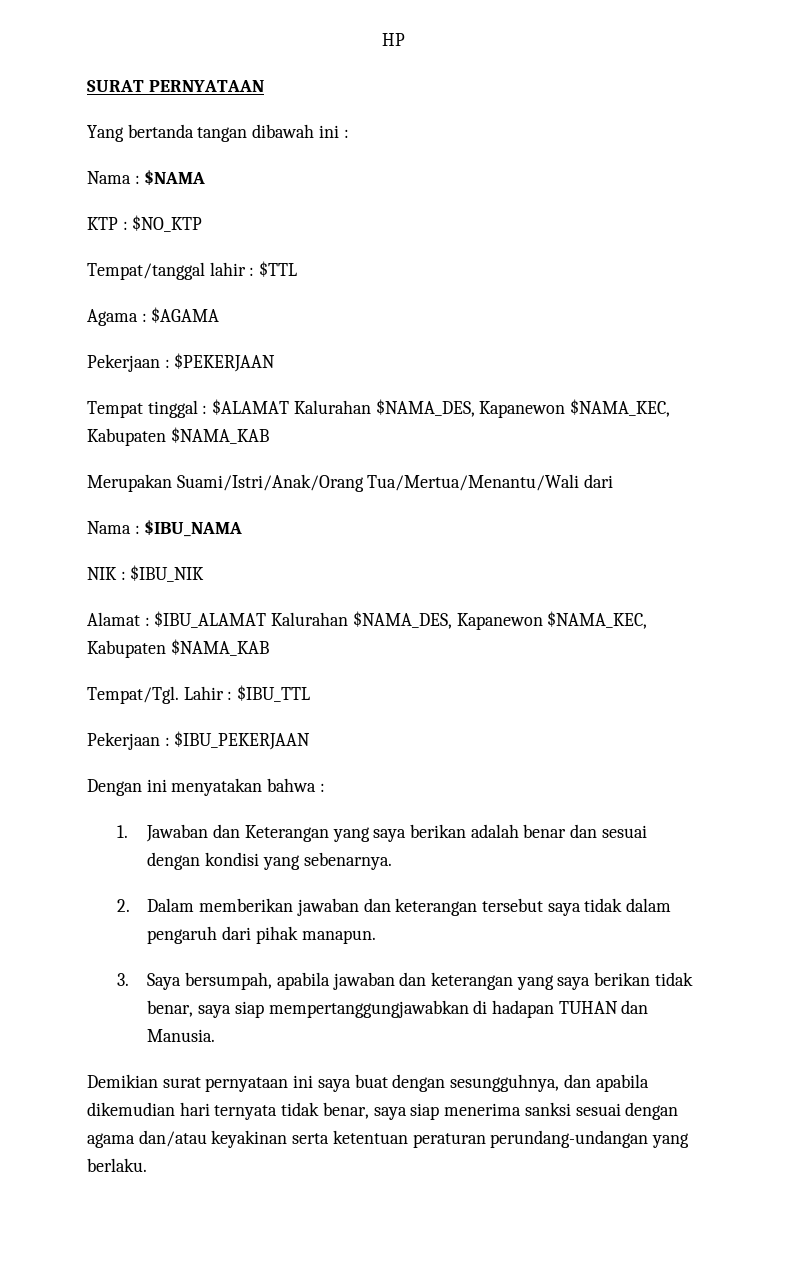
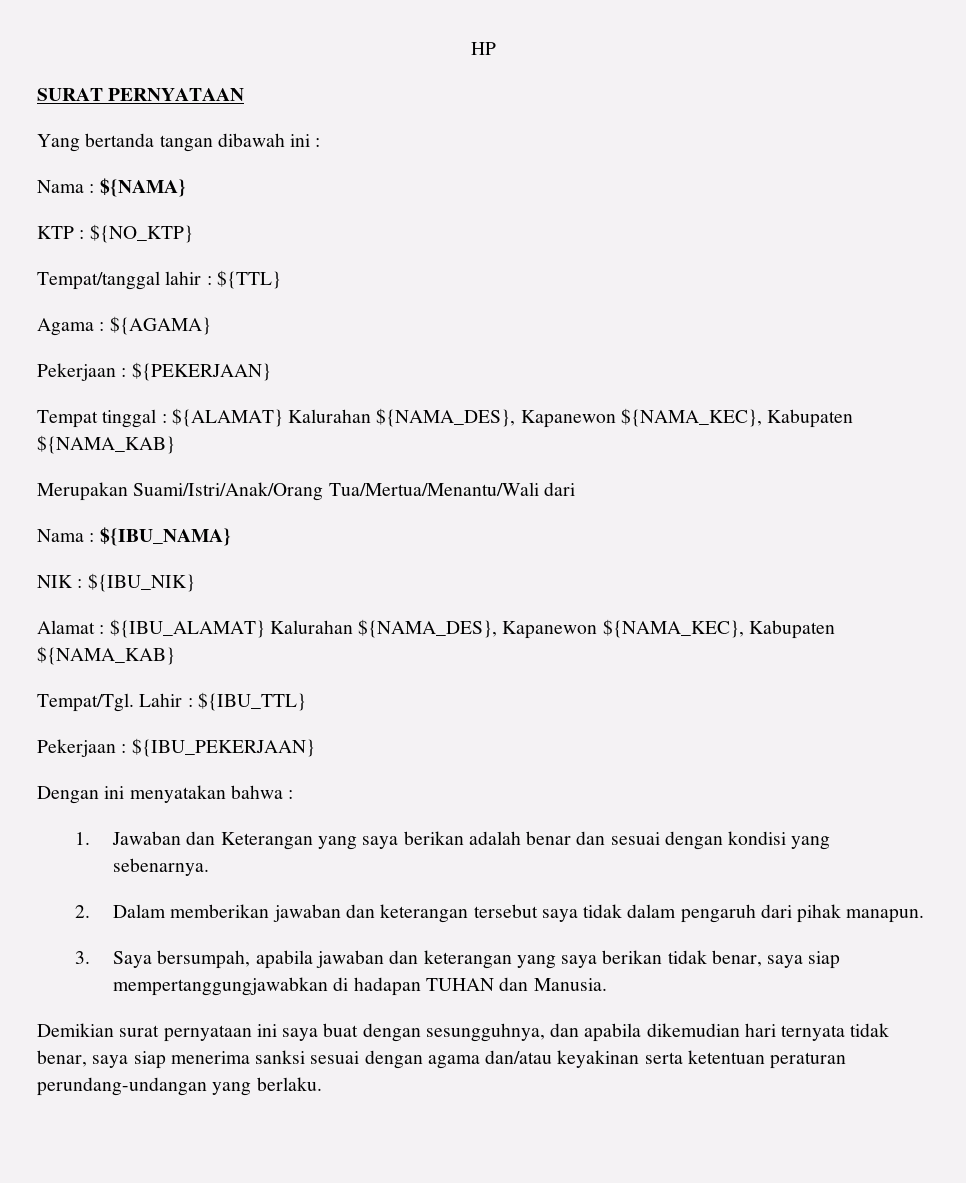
[144,170,206,185] $NAMA -> [99,178,186,197] ${NAMA}
[132,215,203,232] $NO_KTP -> [89,224,193,243] ${NO_KTP}
[259,261,298,277] $TTL -> [216,270,281,289] ${TTL}
[151,307,220,323] [87,353,276,372] $AGAMA // Pekerjaan : $PEKERJAAN -> [109,316,211,335] [37,362,271,381] ${AGAMA} // Pekerjaan : ${PEKERJAAN}
[212,399,671,418] [87,427,269,446] $ALAMAT Kalurahan $NAMA_DES, Kapanewon $NAMA_KEC, Kabupaten $NAMA_KAB -> [171,408,854,428] [37,435,175,454] ${ALAMAT} Kalurahan ${NAMA_DES}, Kapanewon ${NAMA_KEC}, Kabupaten ${NAMA_KAB}
[144,520,243,537] $IBU_NAMA -> [99,527,231,546] ${IBU_NAMA}
[130,565,205,582] $IBU_NIK -> [87,573,195,592] ${IBU_NIK}
[154,611,648,630] [87,639,269,658] $IBU_ALAMAT Kalurahan $NAMA_DES, Kapanewon $NAMA_KEC, Kabupaten $NAMA_KAB -> [109,619,835,639] [37,646,175,665] ${IBU_ALAMAT} Kalurahan ${NAMA_DES}, Kapanewon ${NAMA_KEC}, Kabupaten ${NAMA_KAB}
[237,685,311,702] [87,731,311,750] $IBU_TTL // Pekerjaan : $IBU_PEKERJAAN -> [197,692,306,711] [37,738,315,757] ${IBU_TTL} // Pekerjaan : ${IBU_PEKERJAAN}

